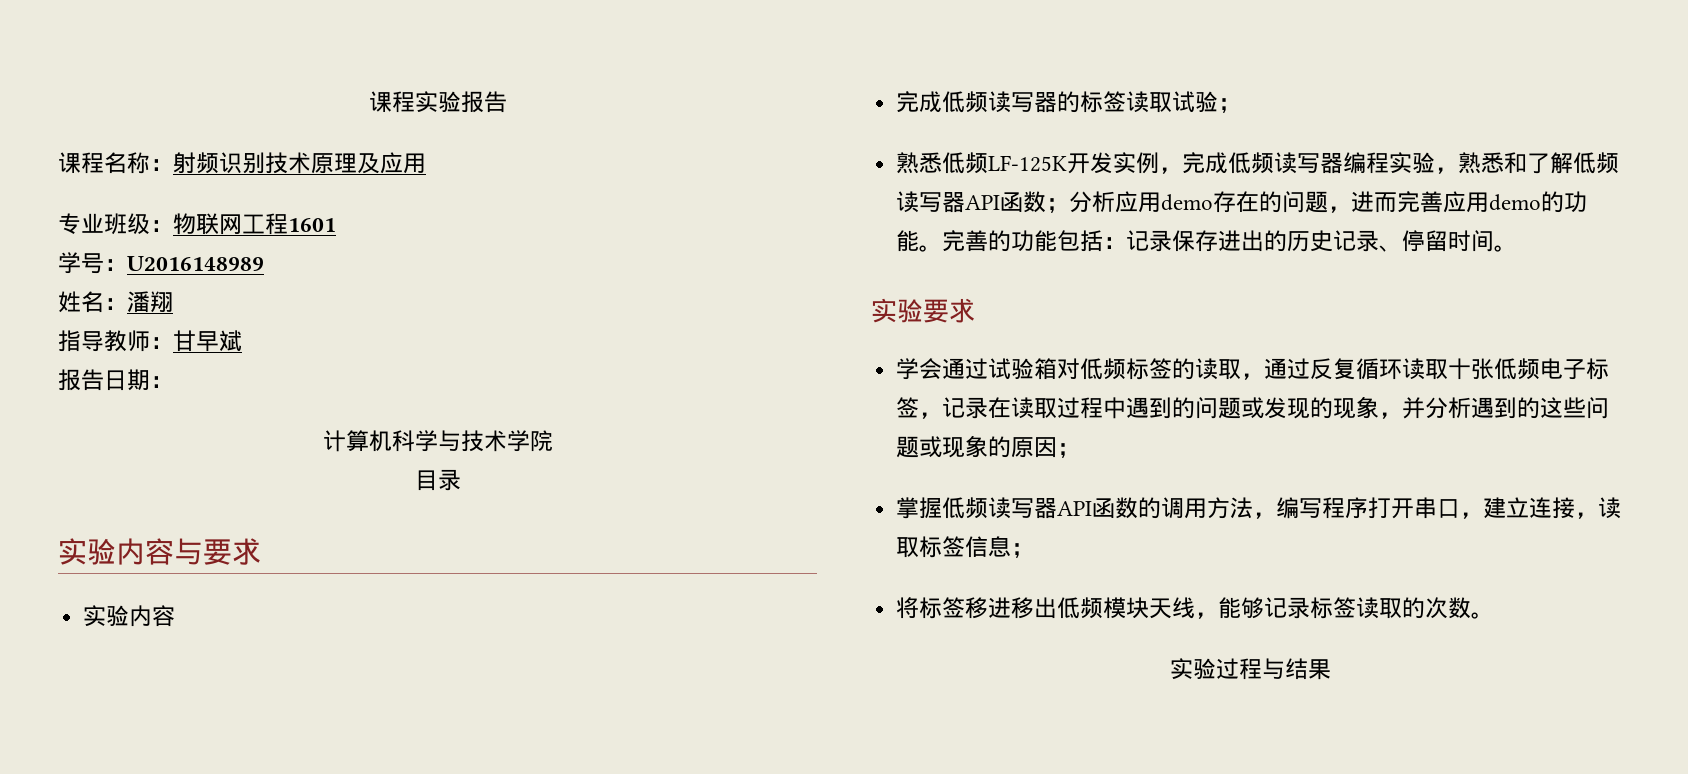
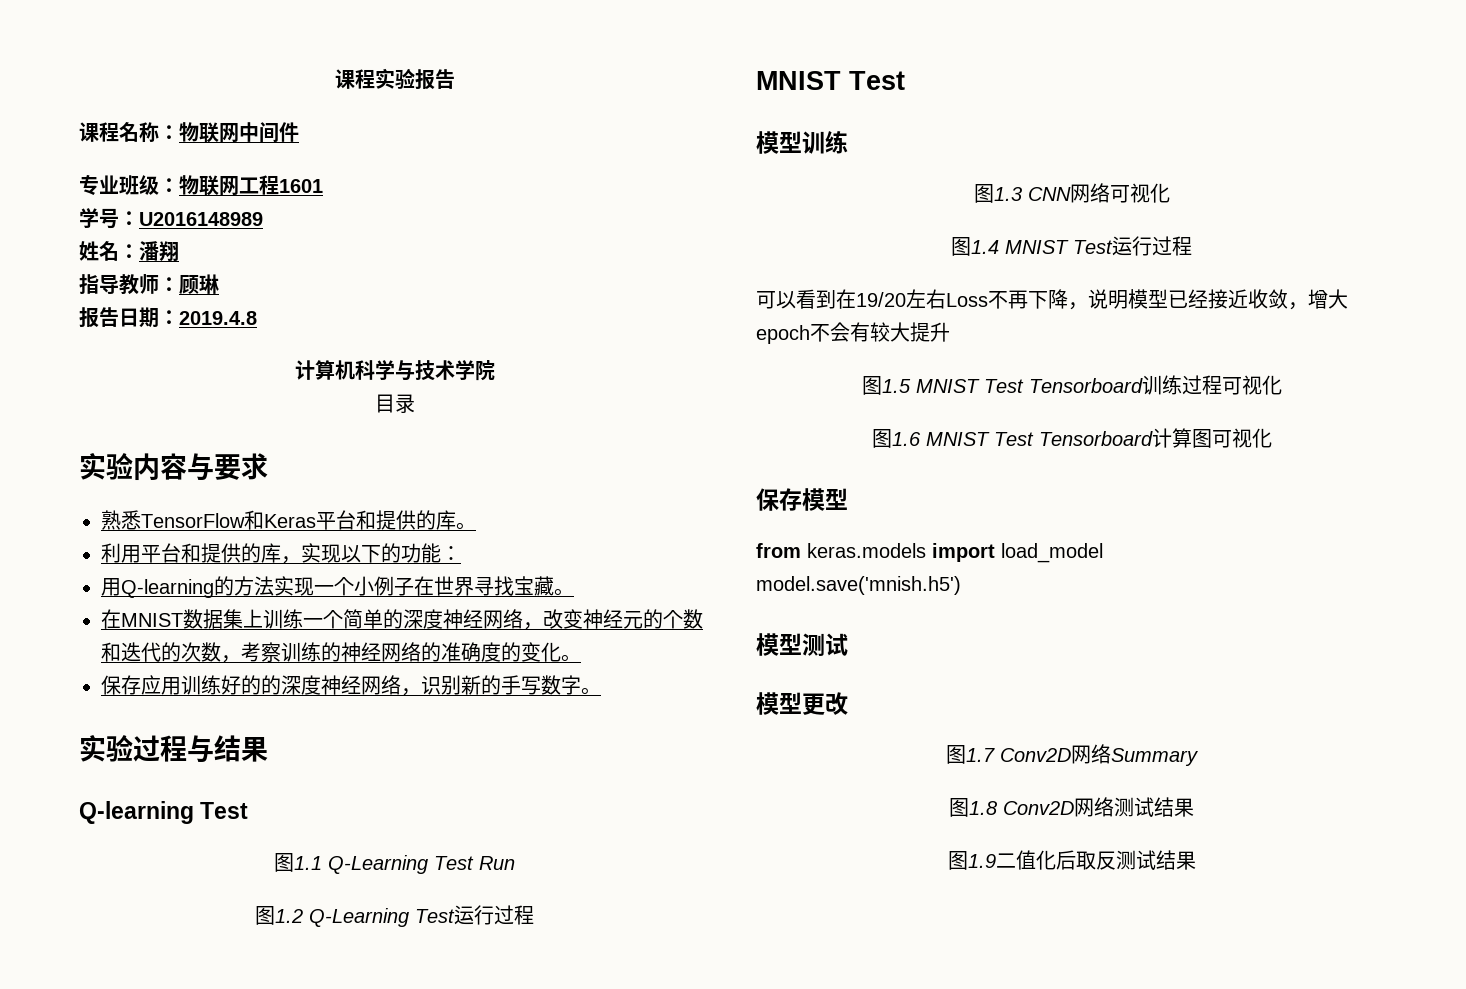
[173,152,426,174] 射频识别技术原理及应用 -> [179,122,299,143] 物联网中间件
[173,330,242,352] 甘早斌 -> [179,274,219,295] 顾琳
(173, 382) none -> [179,311,257,325] 2019.4.8
[83,605,176,627] [896,91,1242,113] [896,152,1620,174] [896,191,1588,213] [896,230,1518,252] [871,298,975,323] [896,358,1610,380] [896,396,1610,419] [896,435,1081,458] [896,497,1622,519] [896,536,1035,558] [896,597,1495,619] [1170,658,1285,680] 实验内容 // 完成低频读写器的标签读取试验； // 熟悉低频LF-125K开发实例，完成低频读写器编程实验，熟悉和了解低频读写器API函数；分析应用demo存在的问题，进而完善应用demo的功能。完善的功能包括：记录保存进出的历史记录、停留时间。 // 实验要求 // 学会通过试验箱对低频标签的读取，通过反复循环读取十张低频电子标签，记录在读取过程中遇到的问题或发现的现象，并分析遇到的这些问题或现象的原因； // 掌握低频读写器API函数的调用方法，编写程序打开串口，建立连接，读取标签信息； // 将标签移进移出低频模块天线，能够记录标签读取的次数。 // 实验过程与 -> [101,510,476,530] [101,543,461,564] [101,576,574,598] [101,609,703,630] [101,642,581,663] [101,675,601,696] [79,735,268,763] [79,801,249,824] [274,853,515,874] [255,905,534,927] [756,71,905,90] [756,131,848,154] [973,183,1170,203] [951,236,1192,256] [756,289,1348,310] [756,322,950,344] [861,375,1282,395] [871,428,1272,448] [756,488,848,511] [756,543,1103,563] [756,576,961,595] [756,633,848,656] [756,692,848,715] [946,744,1198,766] [949,797,1194,817] [947,850,1156,870] 熟悉TensorFlow和Keras平台和提供的库。 // 利用平台和提供的库，实现以下的功能： // 用Q-learning的方法实现一个小例子在世界寻找宝藏。 // 在MNIST数据集上训练一个简单的深度神经网络，改变神经元的个数和迭代的次数，考察训练的神经网络的准确度的变化。 // 保存应用训练好的的深度神经网络，识别新的手写数字。 // 实验过程与结果 // Q-learning Test // 图1.1 Q-Learning Test Run // 图1.2 Q-Learning Test运行过程 // MNIST Test // 模型训练 // 图1.3 CNN网络可视化 // 图1.4 MNIST Test运行过程 // 可以看到在19/20左右Loss不再下降，说明模型已经接近收敛，增大epoch不会有较大提升 // 图1.5 MNIST Test Tensorboard训练过程可视化 // 图1.6 MNIST Test Tensorboard计算图可视化 // 保存模型 // from keras.models import load_model // model.save('mnish.h5') // 模型测试 // 模型更改 // 图1.7 Conv2D网络Summary // 图1.8 Conv2D网络测试结果 // 图1.9二值化后取反测试

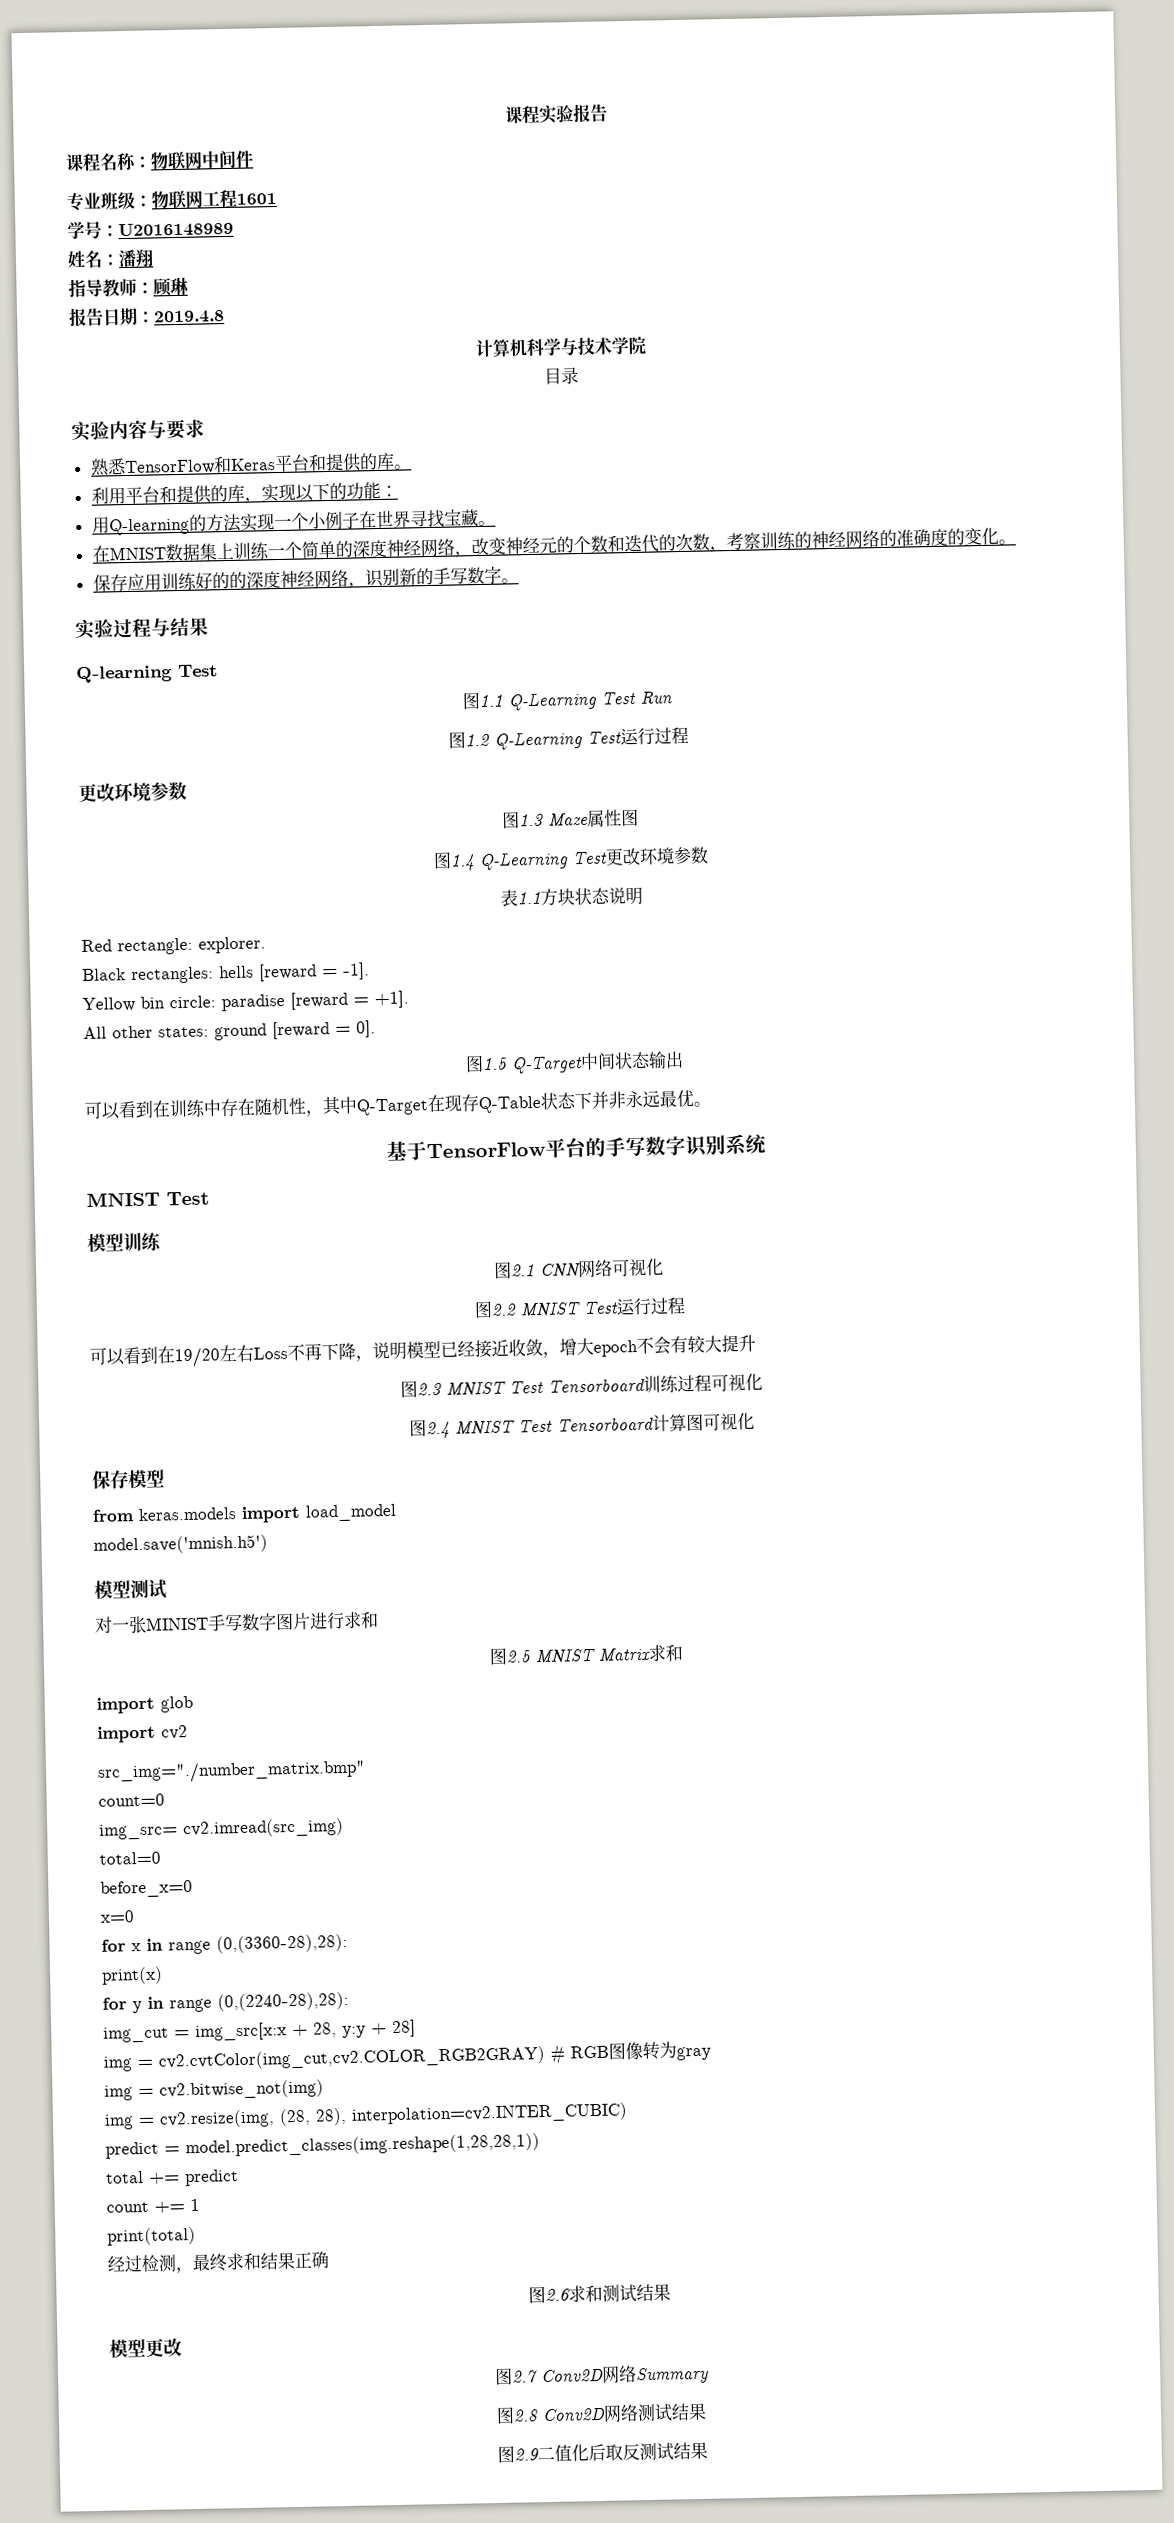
(534, 915) none -> [78,781,187,803] [501,808,639,829] [432,846,709,871] [499,886,643,907] [81,936,266,956] [82,962,370,985] [82,990,409,1012] [83,1020,376,1041] [465,1051,684,1074] [84,1089,711,1120] [386,1133,767,1161] // 更改环境参数 // 图1.3 Maze属性图 // 图1.4 Q-Learning Test更改环境参数 // 表1.1方块状态说明 // Red rectangle: explorer. // Black rectangles: hells [reward = -1]. // Yellow bin circle: paradise [reward = +1]. // All other states: ground [reward = 0]. // 图1.5 Q-Target中间状态输出 // 可以看到在训练中存在随机性，其中Q-Target在现存Q-Table状态下并非永远最优。 // 基于TensorFlow平台的手写数字识别系统
[993,187,1022,201] 1.3 -> [511,1264,535,1277] 2.1
[971,240,999,254] 1.4 -> [490,1303,517,1316] 2.2
[881,379,911,393] 1.5 -> [416,1382,442,1396] 2.3
[891,432,921,446] 1.6 -> [426,1421,450,1439] 2.4
(848, 644) none -> [94,1611,379,1634] [489,1644,683,1666] [96,1695,193,1714] [97,1725,188,1743] [97,1759,366,1784] [98,1793,165,1807] [99,1817,344,1840] [99,1851,161,1865] [100,1879,193,1898] [100,1910,135,1923] [101,1933,348,1955] [101,1966,163,1985] [102,1991,349,2014] [103,2019,416,2043] [103,2041,711,2072] [104,2079,324,2101] [104,2102,628,2130] [105,2133,540,2159] [106,2169,239,2187] [106,2198,200,2213] [107,2226,196,2246] [107,2251,329,2274] [527,2283,671,2304] // 对一张MINIST手写数字图片进行求和 // 图2.5 MNIST Matrix求和 // import glob // import cv2 // src_img="./number_matrix.bmp" // count=0 // img_src= cv2.imread(src_img) // total=0 // before_x=0 // x=0 // for x in range (0,(3360-28),28): // print(x) // for y in range (0,(2240-28),28): // img_cut = img_src[x:x + 28, y:y + 28] // img = cv2.cvtColor(img_cut,cv2.COLOR_RGB2GRAY) # RGB图像转为gray // img = cv2.bitwise_not(img) // img = cv2.resize(img, (28, 28), interpolation=cv2.INTER_CUBIC) // predict = model.predict_classes(img.reshape(1,28,28,1)) // total += predict // count += 1 // print(total) // 经过检测，最终求和结果正确 // 图2.6求和测试结果
[966,748,995,762] 1.7 -> [511,2370,538,2383] 2.7
[969,801,997,815] 1.8 -> [513,2409,539,2422] 2.8
[967,854,996,868] 1.9 -> [513,2448,539,2461] 2.9

